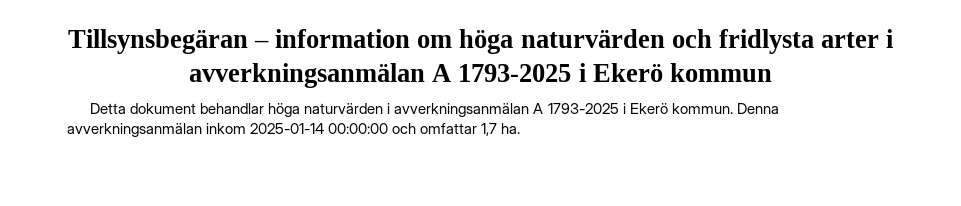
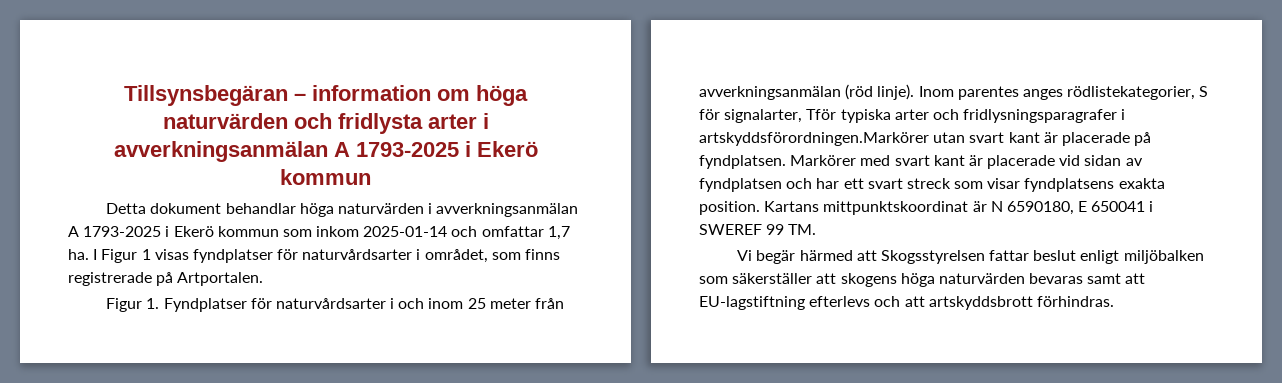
[671,103,779,114] [67,123,202,137] kommun. Denna avverkningsanmälan -> [217,226,312,237] kommun som
[328,123,389,134] 00:00:00 -> (448, 231) none
(521, 128) none -> [93,249,561,263] [68,272,264,286] [106,298,565,312] [699,84,1209,100] [699,109,1126,123] [699,132,1152,146] [699,155,1143,169] [699,178,1165,192] [699,201,1154,215] [699,224,817,235] [737,250,1204,264] [699,273,1146,287] [699,296,1114,310] I Figur 1 visas fyndplatser för naturvårdsarter i området, som finns registrerade på Artportalen. // Figur 1. Fyndplatser för naturvårdsarter i och inom 25 meter från avverkningsanmälan (röd linje). Inom parentes anges rödlistekategorier, S för signalarter, Tför typiska arter och fridlysningsparagrafer i artskyddsförordningen.Markörer utan svart kant är placerade på fyndplatsen. Markörer med svart kant är placerade vid sidan av fyndplatsen och har ett svart streck som visar fyndplatsens exakta position. Kartans mittpunktskoordinat är N 6590180, E 650041 i SWEREF 99 TM. // Vi begär härmed att Skogsstyrelsen fattar beslut enligt miljöbalken som säkerställer att skogens höga naturvärden bevaras samt att EU-lagstiftning efterlevs och att artskyddsbrott förhindras.

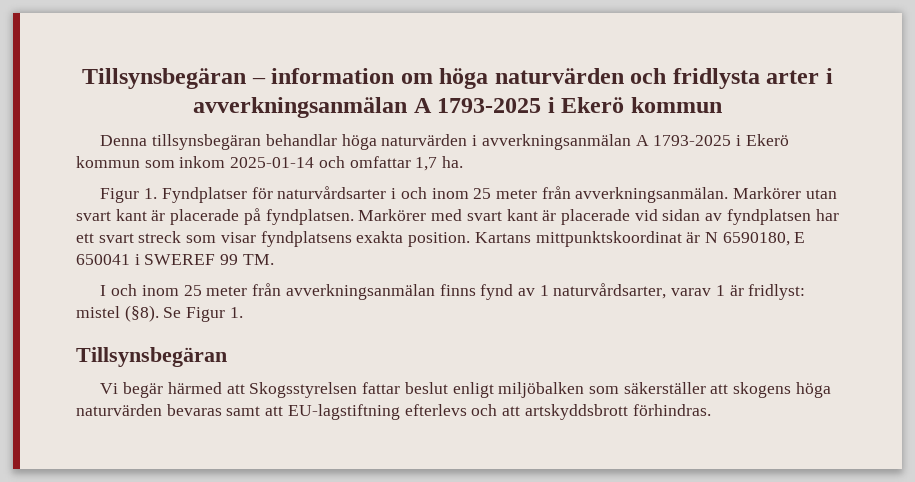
[106,203,222,214] Detta dokument -> [100,134,262,150] Denna tillsynsbegäran
[93,249,561,263] [68,272,264,286] I Figur 1 visas fyndplatser för naturvårdsarter i området, som finns registrerade på Artportalen. -> (464, 162) none
[699,84,1209,100] [699,109,1126,123] [699,132,929,146] avverkningsanmälan (röd linje). Inom parentes anges rödlistekategorier, S för signalarter, Tför typiska arter och fridlysningsparagrafer i artskyddsförordningen.Markörer -> [575,187,802,203] avverkningsanmälan. Markörer
[786,178,813,189] och -> (811, 217) none
(817, 229) none -> [100,283,806,300] [76,305,243,322] [76,347,227,367] // I och inom 25 meter från avverkningsanmälan finns fynd av 1 naturvårdsarter, varav 1 är fridlyst: mistel (§8). Se Figur 1. // Tillsynsbegäran

